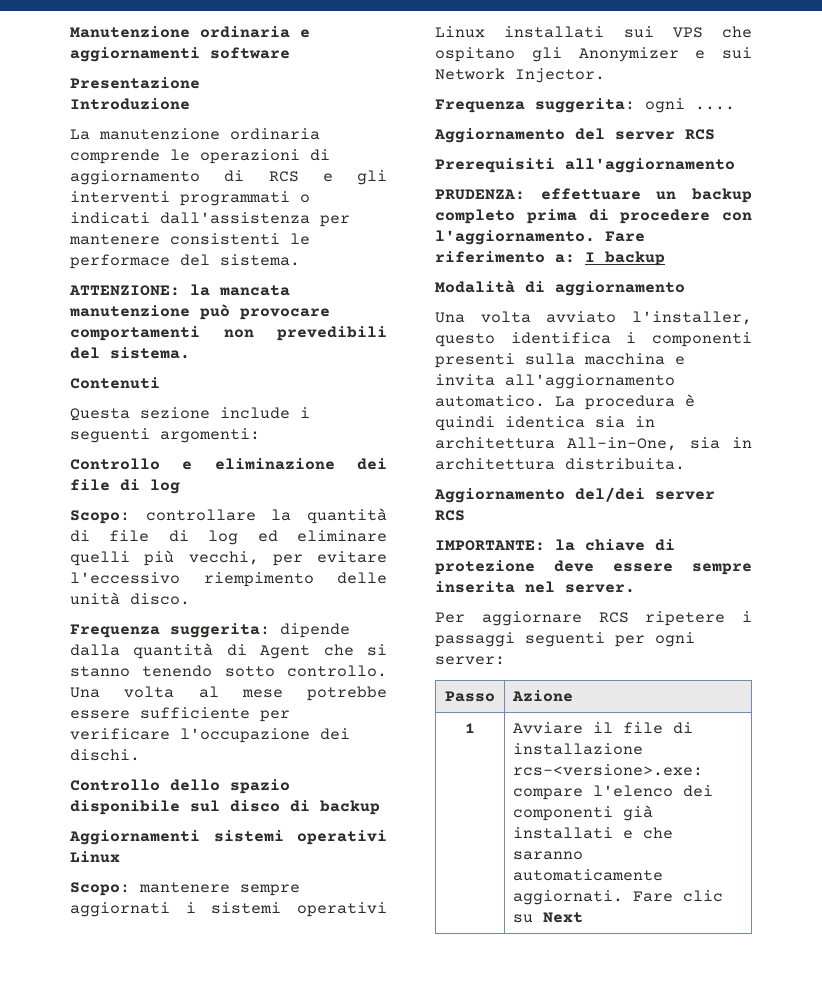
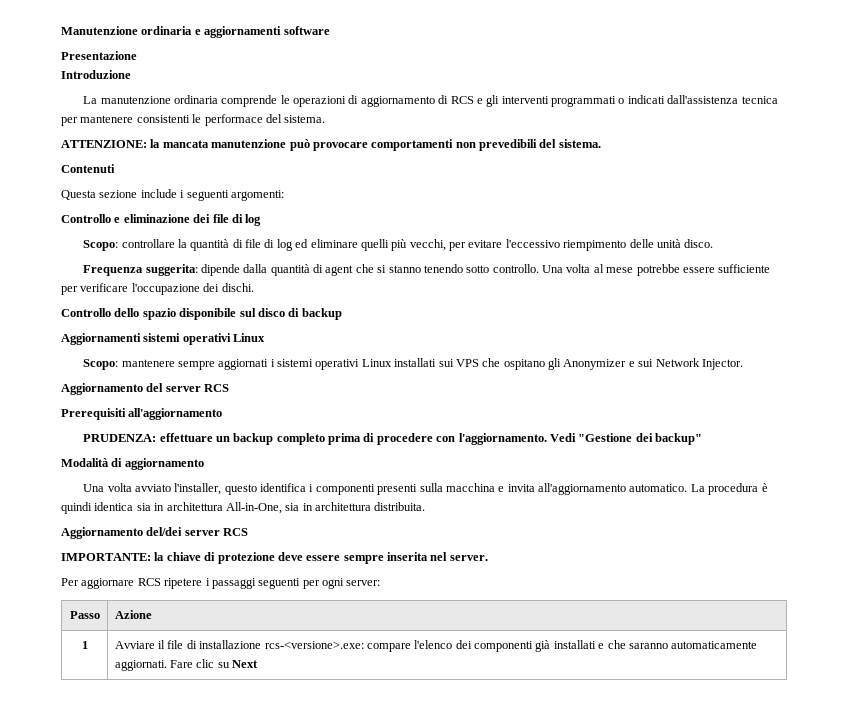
(310, 218) none -> [741,96,778,104] tecnica
[260,645,311,659] Agent -> [325,265,354,276] agent
[435,98,735,113] // Frequenza suggerita: ogni .... -> (743, 364) none
[605,231,645,242] [435,251,665,266] Fare riferimento a: I backup -> [549,433,703,445] Vedi "Gestione dei backup"

